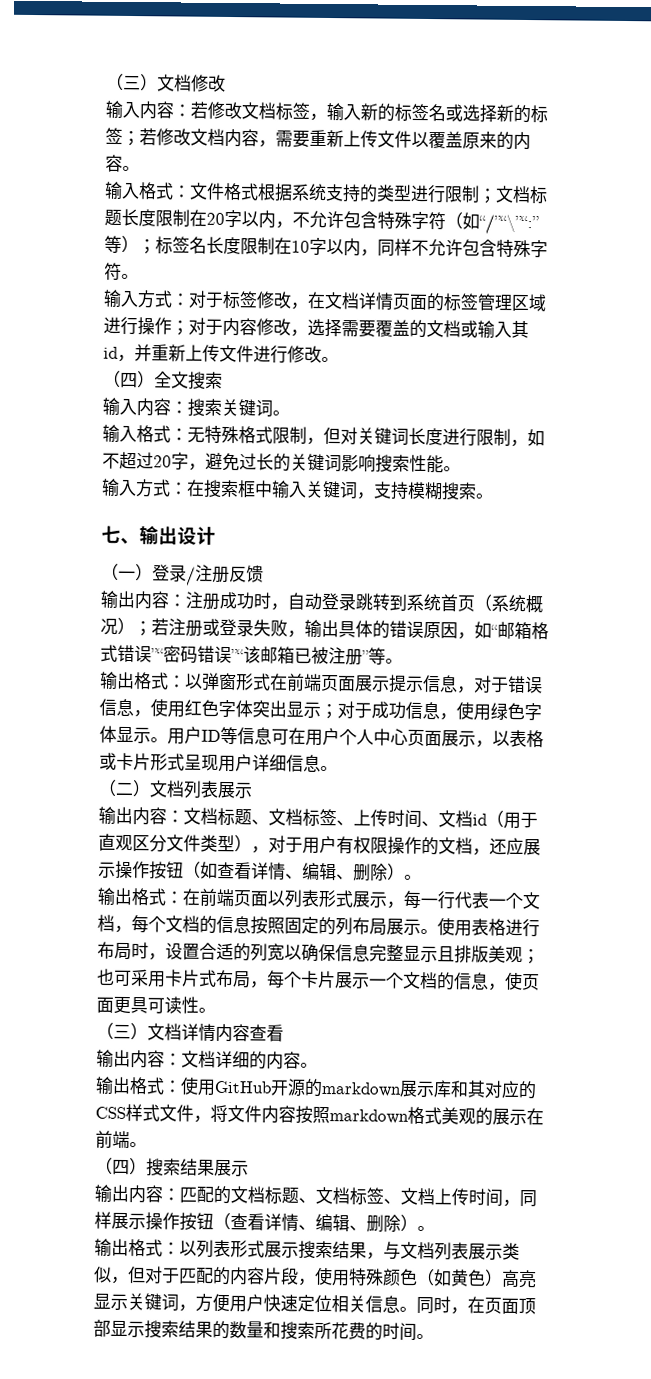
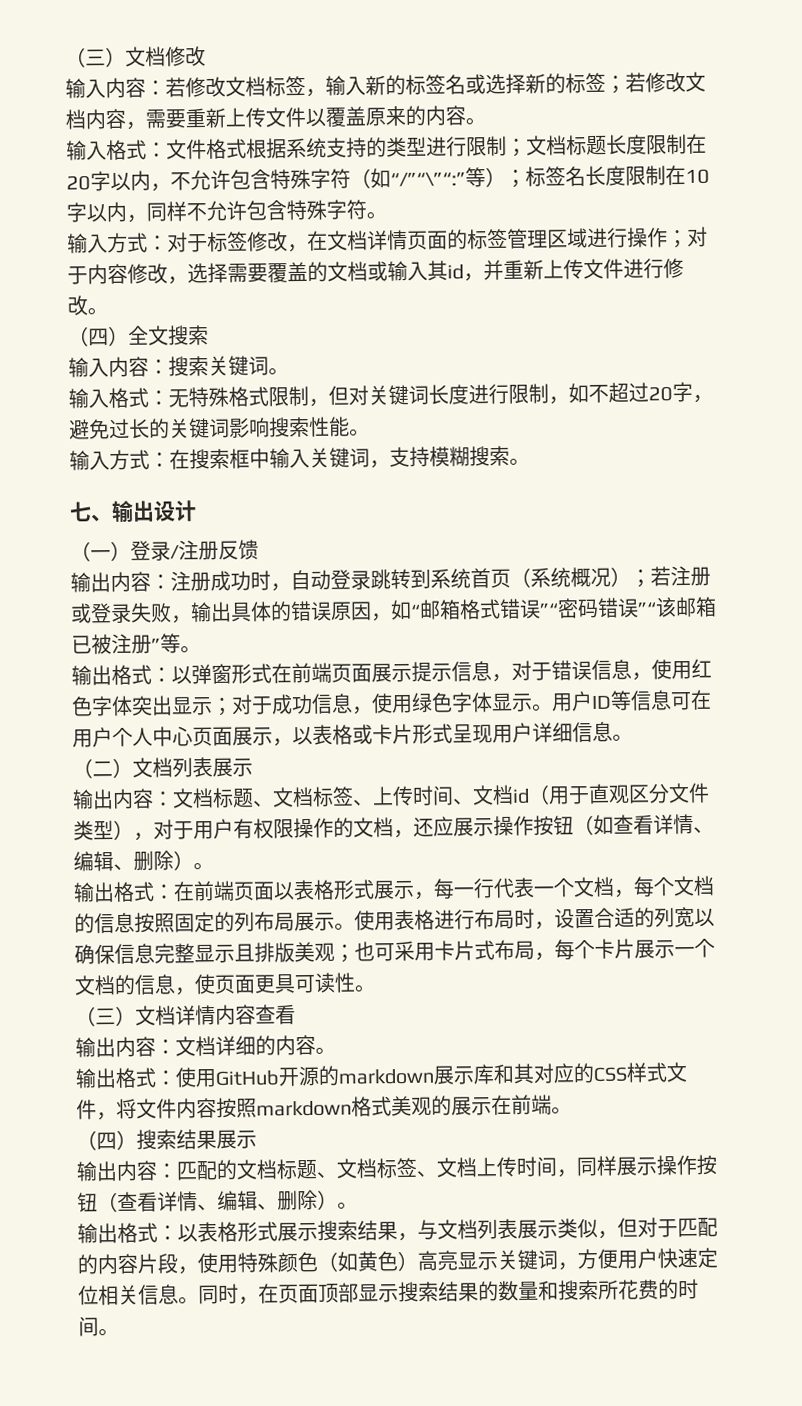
[284,889,319,908] 列表 -> [293,879,335,901] 表格
[196,1239,231,1258] 列表 -> [197,1221,238,1243] 表格

